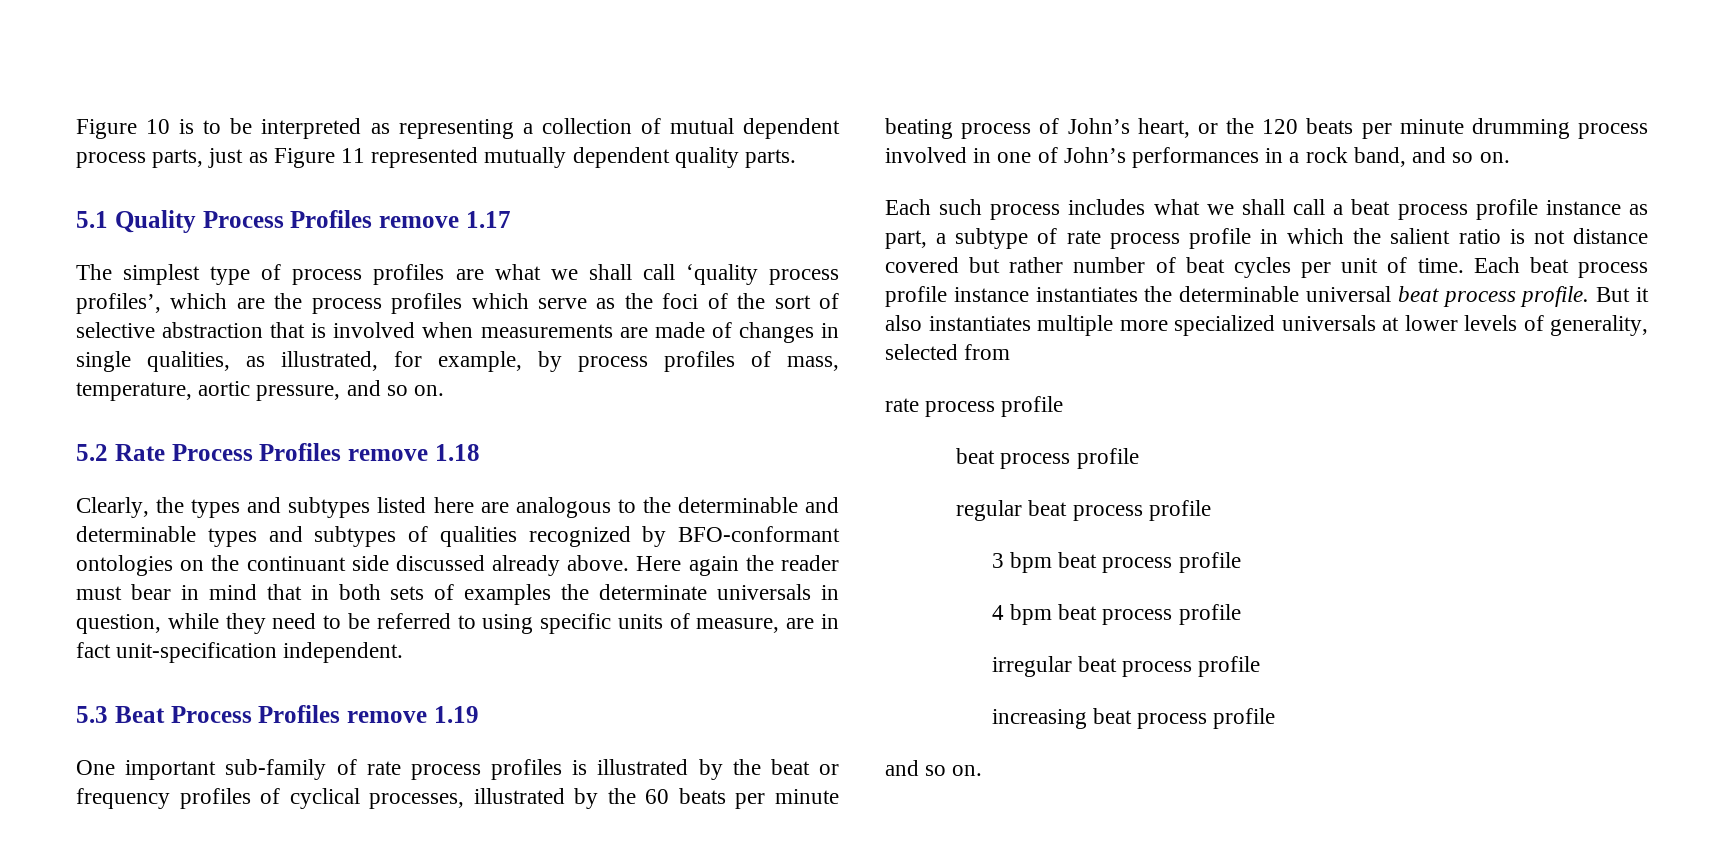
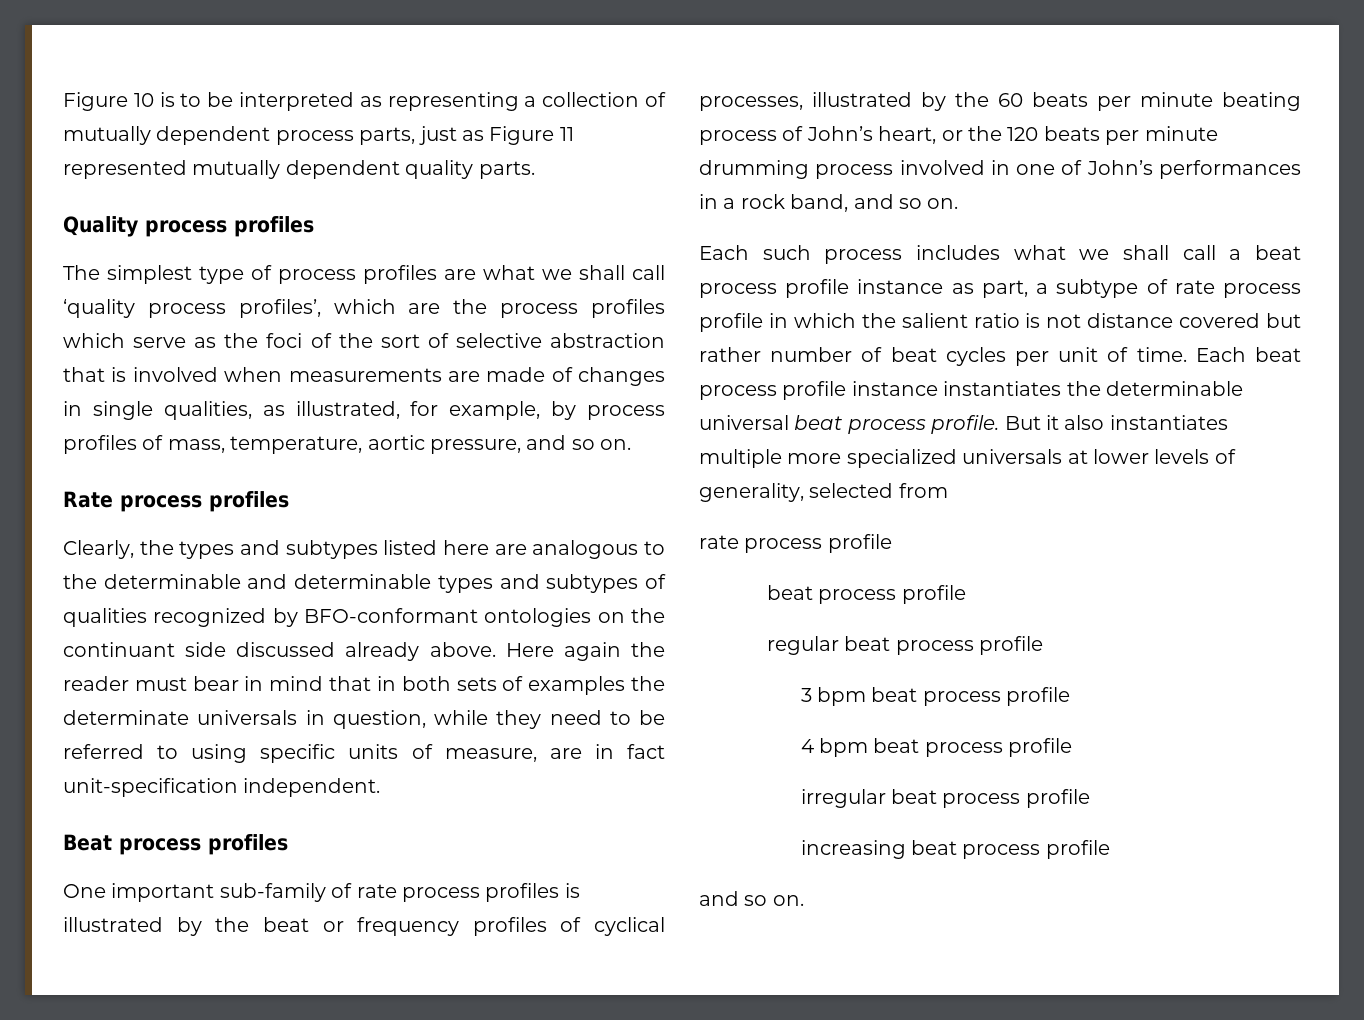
[669,118,734,134] mutual -> [63,126,151,145] mutually
[76,210,511,233] 5.1 Quality Process Profiles remove 1.17 -> [63,216,314,237] Quality process profiles
[76,443,480,461] 5.2 Rate Process Profiles remove 1.18 -> [63,491,289,512] Rate process profiles
[76,705,479,723] 5.3 Beat Process Profiles remove 1.19 -> [63,834,288,855] Beat process profiles

